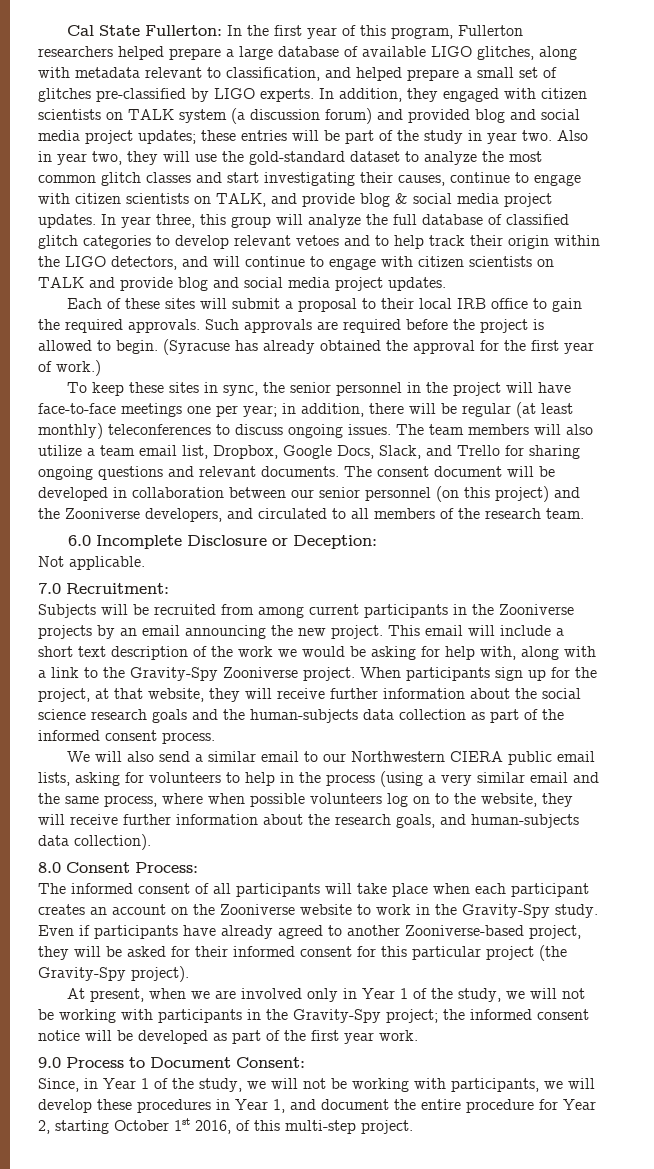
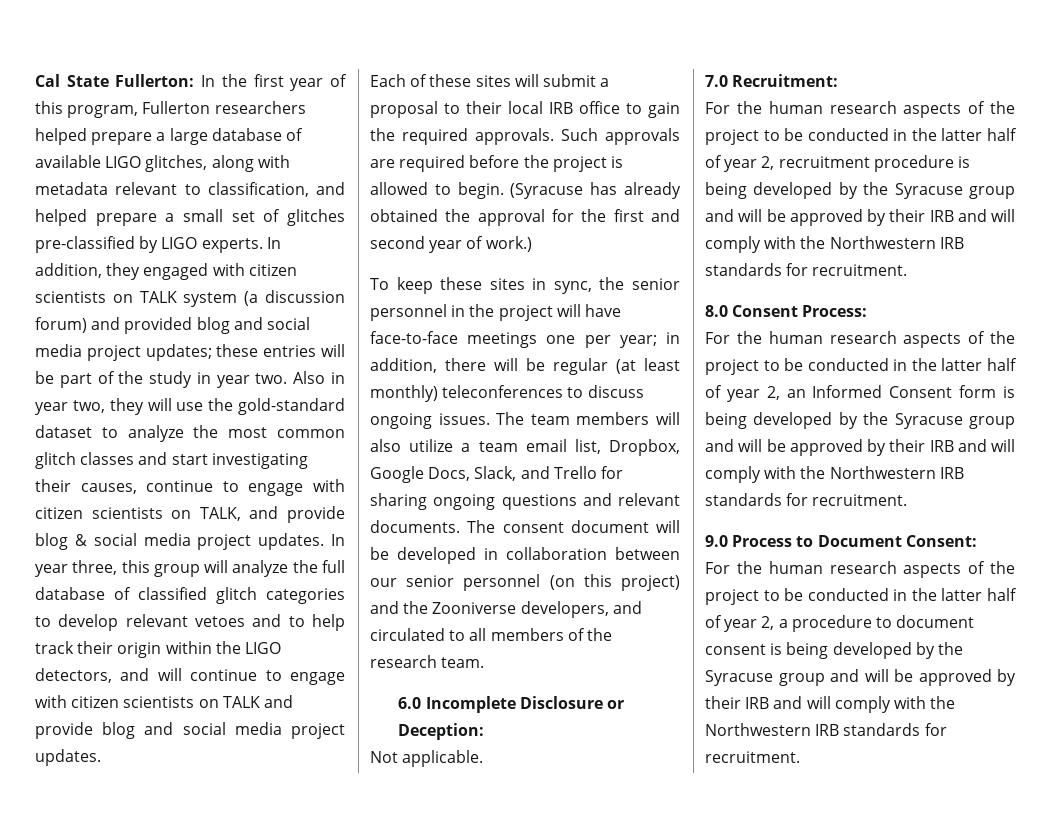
(559, 345) none -> [651,209,680,222] [370,236,425,249] and second
[38,604,574,618] [38,625,564,639] [38,646,596,660] [38,667,597,681] [38,688,581,702] [38,709,564,723] [38,730,215,744] [66,751,595,765] [38,771,599,787] [38,793,573,807] [38,814,579,828] [38,834,151,850] [38,862,198,873] [38,883,589,897] [38,904,598,918] [38,925,581,939] [38,945,567,961] [38,966,189,982] [66,988,585,1002] [38,1009,589,1023] [38,1030,418,1044] Subjects will be recruited from among current participants in the Zooniverse projects by an email announcing the new project. This email will include a short text description of the work we would be asking for help with, along with a link to the Gravity-Spy Zooniverse project. When participants sign up for the project, at that website, they will receive further information about the social science research goals and the human-subjects data collection as part of the informed consent process. // We will also send a similar email to our Northwestern CIERA public email lists, asking for volunteers to help in the process (using a very similar email and the same process, where when possible volunteers log on to the website, they will receive further information about the research goals, and human-subjects data collection). // 8.0 Consent Process: // The informed consent of all participants will take place when each participant creates an account on the Zooniverse website to work in the Gravity-Spy study. Even if participants have already agreed to another Zooniverse-based project, they will be asked for their informed consent for this particular project (the Gravity-Spy project). // At present, when we are involved only in Year 1 of the study, we will not be working with participants in the Gravity-Spy project; the informed consent notice will be developed as part of the first year work. -> [705,101,1015,118] [705,128,1017,145] [705,155,970,172] [705,182,1015,199] [705,209,1015,226] [705,236,964,253] [705,263,908,276] [705,305,868,317] [705,331,1015,348] [705,358,1017,375] [705,385,1015,402] [705,412,1015,429] [705,439,1015,456] [705,466,964,483] [705,493,908,506] For the human research aspects of the project to be conducted in the latter half of year 2, recruitment procedure is being developed by the Syracuse group and will be approved by their IRB and will comply with the Northwestern IRB standards for recruitment. // 8.0 Consent Process: // For the human research aspects of the project to be conducted in the latter half of year 2, an Informed Consent form is being developed by the Syracuse group and will be approved by their IRB and will comply with the Northwestern IRB standards for recruitment.
[38,1078,595,1092] [38,1099,596,1113] [38,1118,413,1134] Since, in Year 1 of the study, we will not be working with participants, we will develop these procedures in Year 1, and document the entire procedure for Year 2, starting October 1st 2016, of this multi-step project. -> [705,561,1015,578] [705,588,1017,605] [705,615,975,632] [705,642,963,659] [705,669,1016,686] [705,696,956,713] [705,723,947,736] [705,751,800,763] For the human research aspects of the project to be conducted in the latter half of year 2, a procedure to document consent is being developed by the Syracuse group and will be approved by their IRB and will comply with the Northwestern IRB standards for recruitment.

